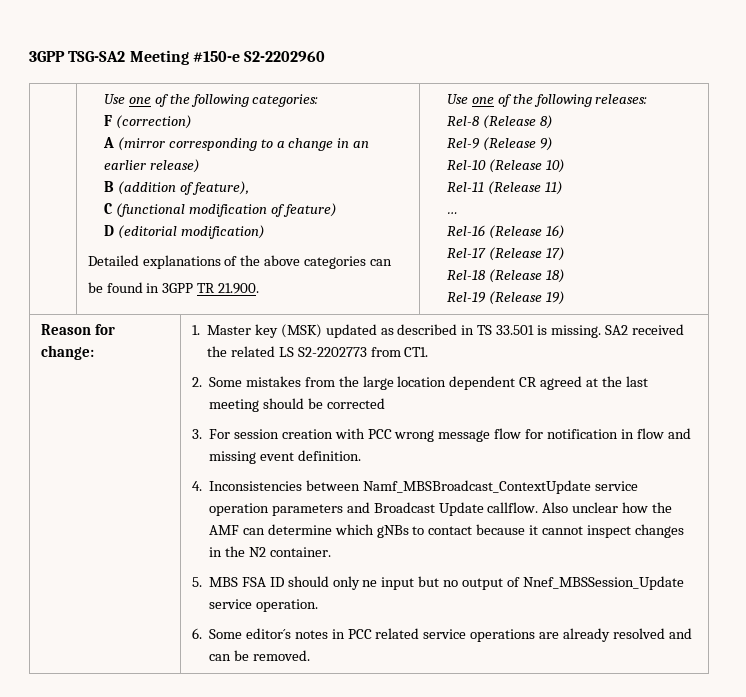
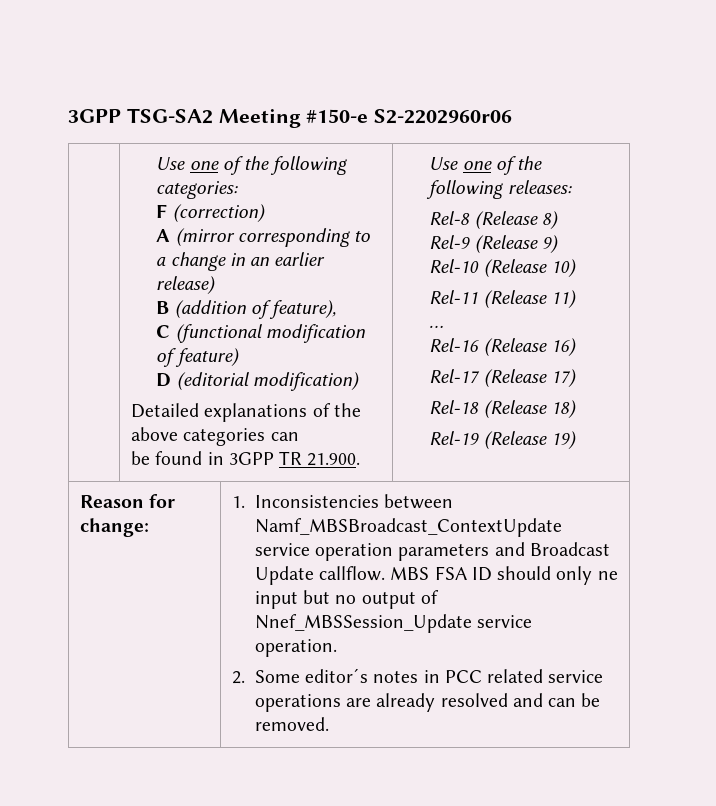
[244,51,326,62] S2-2202960 -> [374,109,513,124] S2-2202960r06
[206,324,684,338] [206,346,429,357] [191,376,648,390] [208,398,385,412] [191,428,691,442] [208,450,361,464] [191,481,202,491] Master key (MSK) updated as described in TS 33.501 is missing. SA2 received the related LS S2-2202773 from CT1. // 2. Some mistakes from the large location dependent CR agreed at the last meeting should be corrected // 3. For session creation with PCC wrong message flow for notification in flow and missing event definition. // 4. -> (246, 502) none
[542,502,673,513] [208,524,684,538] [208,546,331,557] [191,577,202,587] Also unclear how the AMF can determine which gNBs to contact because it cannot inspect changes in the N2 container. // 5. -> (386, 573) none
[191,628,202,639] 6. -> [232,671,246,684] 2.

